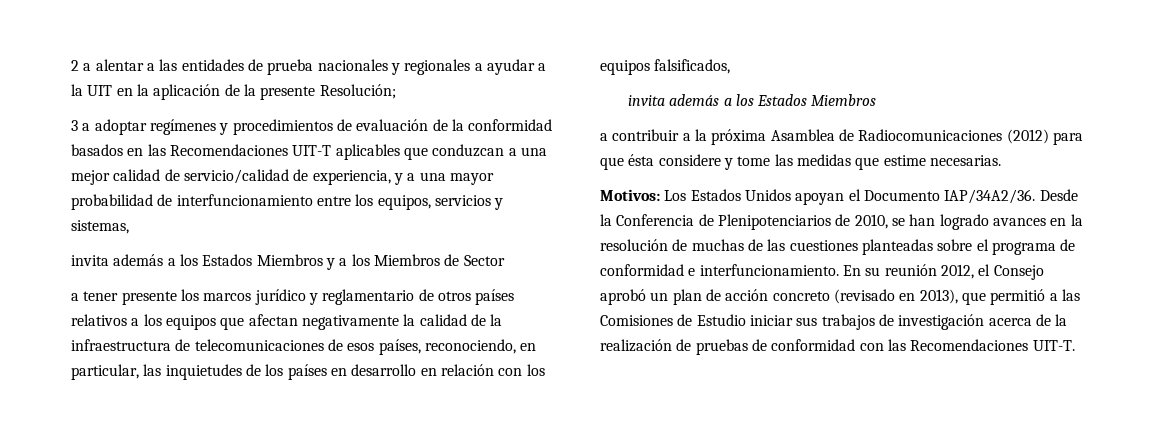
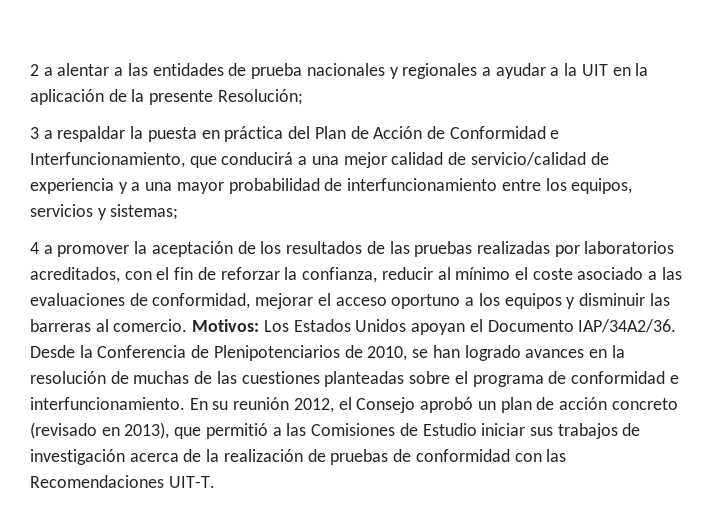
[94,119,553,135] [71,144,505,160] adoptar regímenes y procedimientos de evaluación de la conformidad basados en las Recomendaciones UIT-T aplicables que conduzcan -> [57,126,560,142] [30,152,294,168] respaldar la puesta en práctica del Plan de Acción de Conformidad e Interfuncionamiento, que conducirá
[312,170,391,185] experiencia, -> [30,178,114,194] experiencia
[71,220,129,234] [71,254,505,270] [71,289,515,305] [71,314,503,330] [71,339,537,355] [71,364,545,380] [600,59,731,75] [627,94,877,106] [600,129,1083,145] [600,154,1001,170] sistemas, // invita además a los Estados Miembros y a los Miembros de Sector // a tener presente los marcos jurídico y reglamentario de otros países relativos a los equipos que afectan negativamente la calidad de la infraestructura de telecomunicaciones de esos países, reconociendo, en particular, las inquietudes de los países en desarrollo en relación con los equipos falsificados, // invita además a los Estados Miembros // a contribuir a la próxima Asamblea de Radiocomunicaciones (2012) para que ésta considere y tome las medidas que estime necesarias. // -> [110,204,179,220] [30,241,675,257] [30,267,682,283] [30,293,670,309] [30,319,188,332] sistemas; // 4 a promover la aceptación de los resultados de las pruebas realizadas por laboratorios acreditados, con el fin de reforzar la confianza, reducir al mínimo el coste asociado a las evaluaciones de conformidad, mejorar el acceso oportuno a los equipos y disminuir las barreras al comercio.

